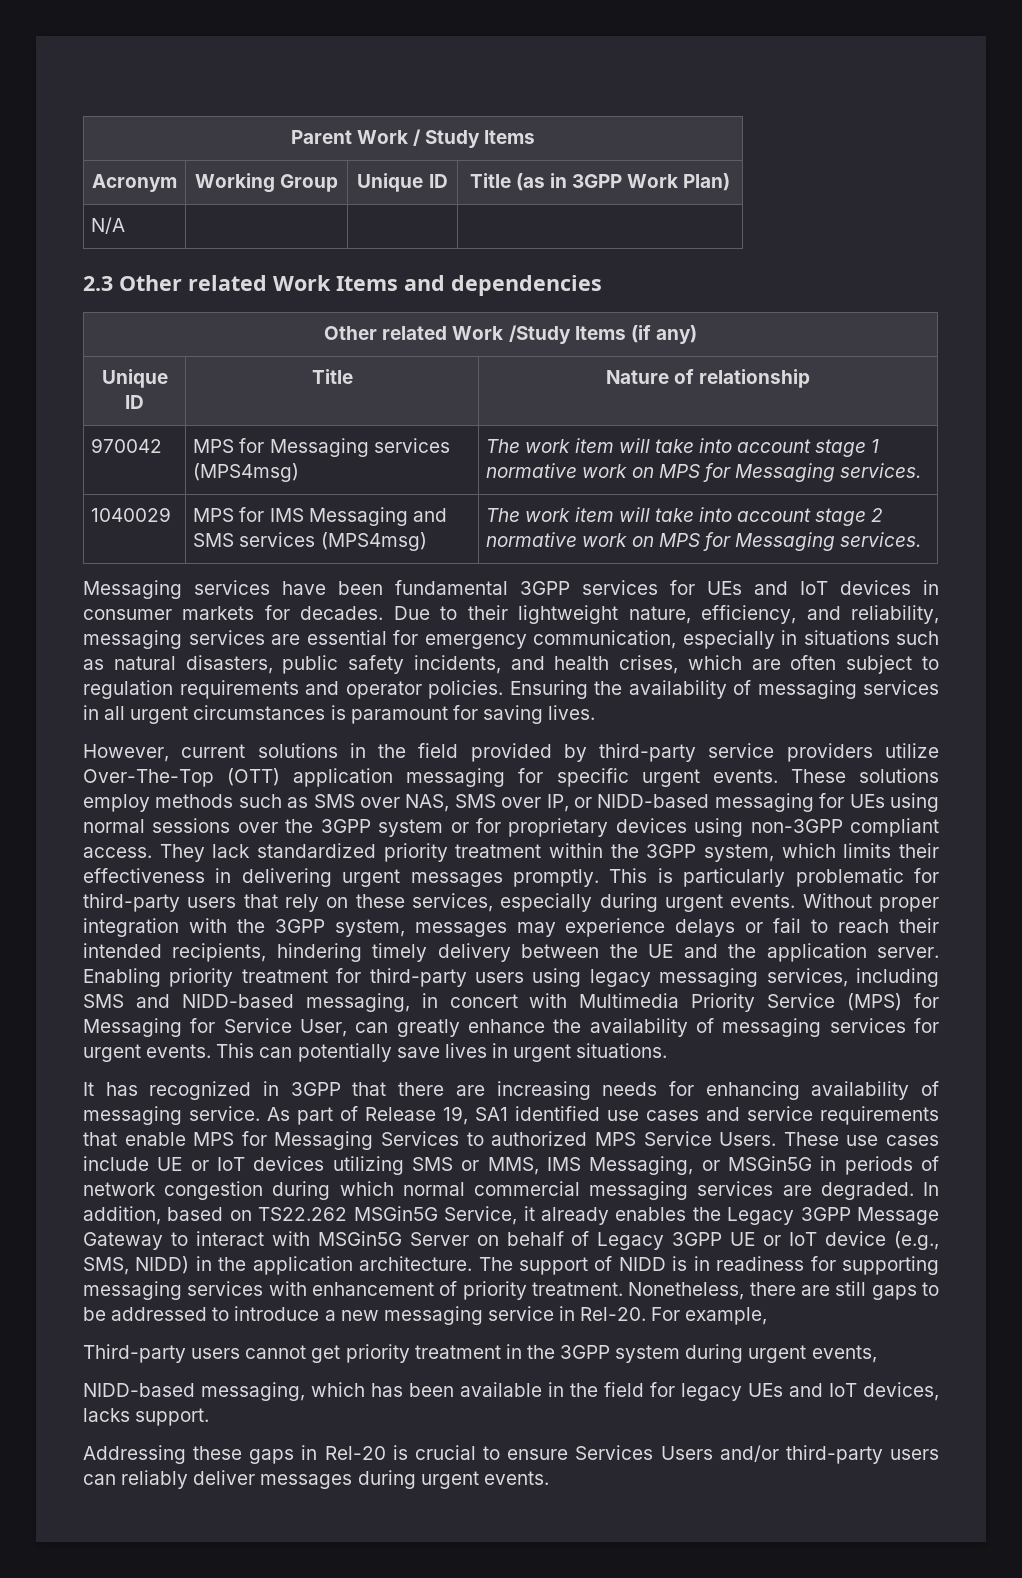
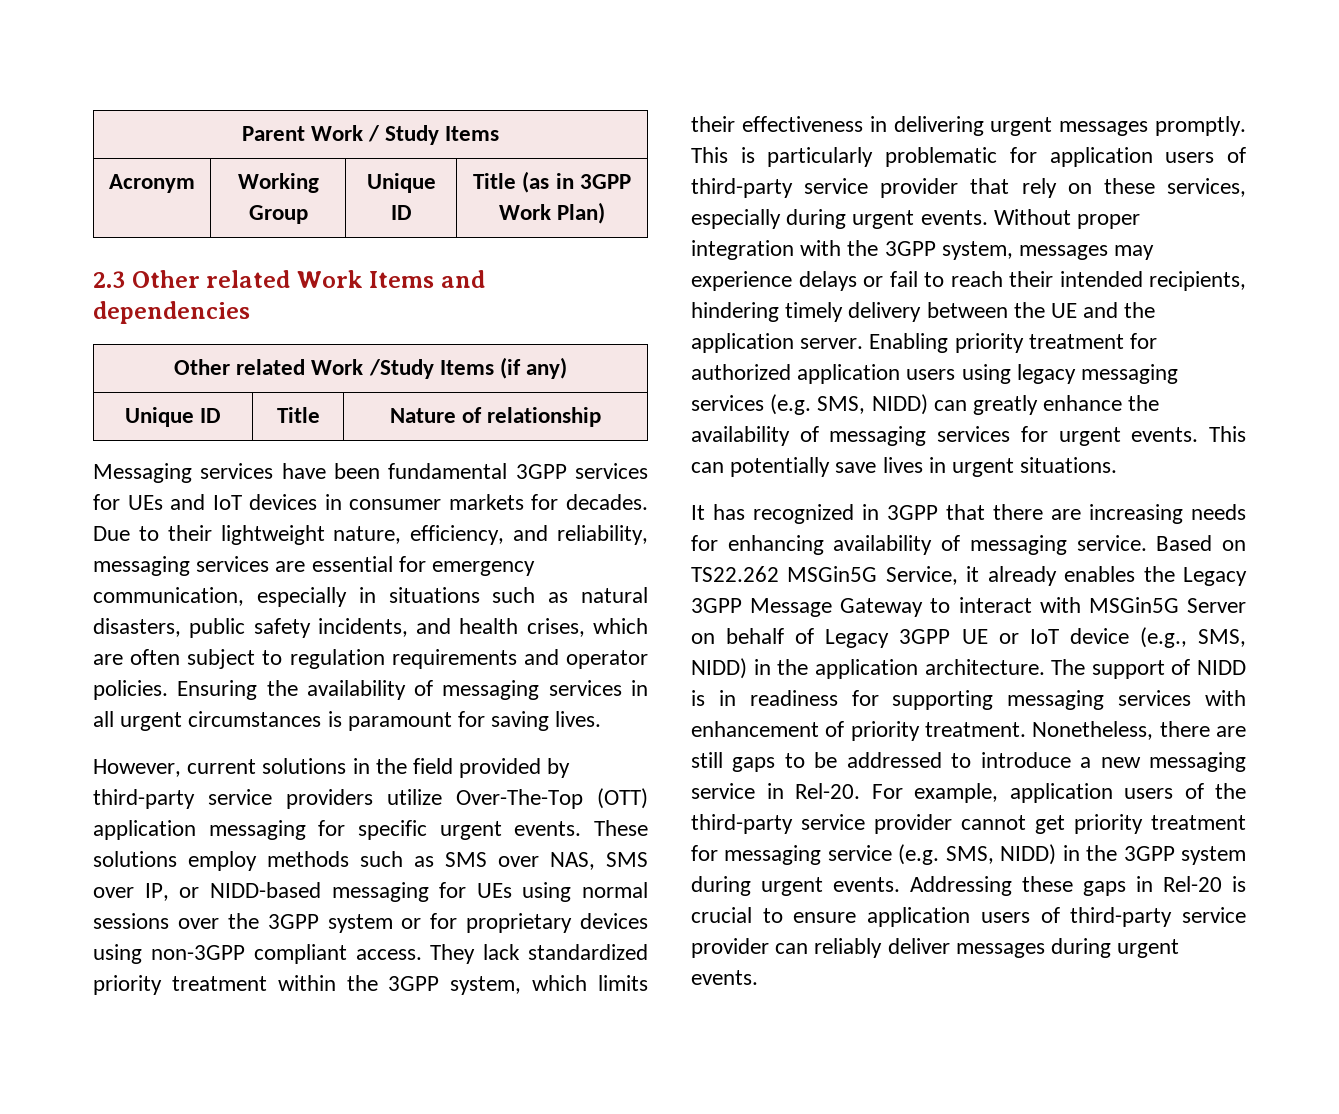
[91,217,126,234] // N/A | | | -> (606, 213) none
[91,438,163,453] [193,438,450,457] [193,463,300,482] [486,438,880,457] [486,463,922,482] [91,507,172,522] [193,507,447,526] [193,532,427,551] [486,507,884,526] [486,532,922,551] // 970042 | MPS for Messaging services (MPS4msg) | The work item will take into account stage 1 normative work on MPS for Messaging services. // 1040029 | MPS for IMS Messaging and SMS services (MPS4msg) | The work item will take into account stage 2 normative work on MPS for Messaging services. -> (602, 417) none
[83,893,237,912] third-party users -> [1049,147,1246,167] [691,178,959,198] application users of third-party service provider
[369,968,467,987] third-party -> [691,364,901,384] authorized application
[766,968,939,987] [83,993,939,1012] [83,1018,347,1037] services, including SMS and NIDD-based messaging, in concert with Multimedia Priority Service (MPS) for Messaging for Service User, -> [691,394,928,415] services (e.g. SMS, NIDD)
[267,1106,939,1125] [83,1131,939,1150] [83,1156,940,1175] [83,1181,940,1200] [83,1206,224,1225] As part of Release 19, SA1 identified use cases and service requirements that enable MPS for Messaging Services to authorized MPS Service Users. These use cases include UE or IoT devices utilizing SMS or MMS, IMS Messaging, or MSGin5G in periods of network congestion during which normal commercial messaging services are degraded. In addition, based -> [1156,535,1213,551] Based
[83,1344,501,1363] // Third-party users cannot get priority treatment -> [1009,783,1246,803] [691,814,1246,834] [691,844,1057,865] application users of the third-party service provider cannot get priority treatment for messaging service (e.g. SMS, NIDD)
[811,1345,877,1363] [83,1382,939,1401] [83,1408,210,1426] events, // NIDD-based messaging, which has been available in the field for legacy UEs and IoT devices, lacks support. // -> [833,877,900,892] events.
[575,1445,939,1464] Services Users and/or third-party users -> [867,907,1246,927] [691,938,769,958] application users of third-party service provider

